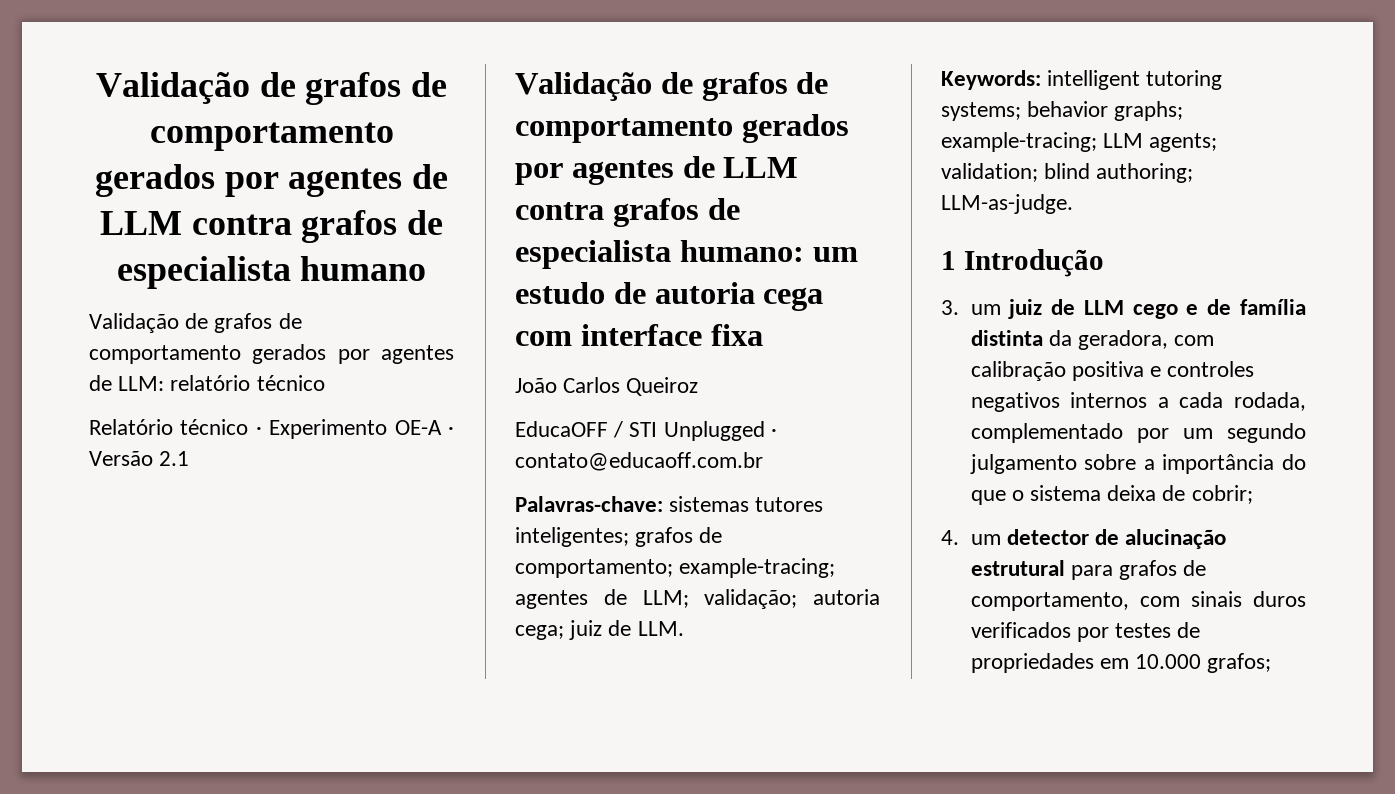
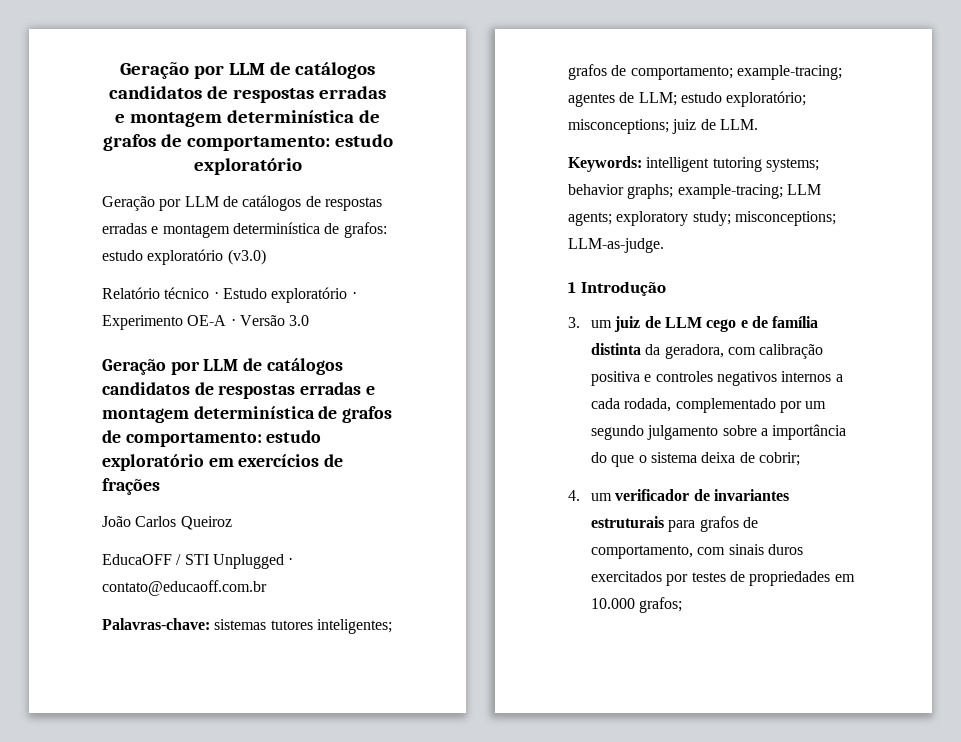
[95,72,448,105] [149,122,394,151] [94,164,449,197] [99,210,444,243] [116,256,427,289] [89,313,302,333] [89,344,454,364] [89,375,325,391] Validação de grafos de comportamento gerados por agentes de LLM contra grafos de especialista humano // Validação de grafos de comportamento gerados por agentes de LLM: relatório técnico -> [119,62,376,79] [109,86,386,103] [115,110,380,127] [102,134,393,151] [193,158,302,175] [102,195,382,211] [102,222,387,238] [102,249,266,265] Geração por LLM de catálogos candidatos de respostas erradas e montagem determinística de grafos de comportamento: estudo exploratório // Geração por LLM de catálogos de respostas erradas e montagem determinística de grafos: estudo exploratório (v3.0)
(262, 431) none -> [222,287,357,303] Estudo exploratório ·
[159,451,190,466] [515,72,829,101] [515,114,849,143] [515,156,799,185] [515,198,740,227] [515,240,858,269] [515,282,824,311] [515,324,763,346] 2.1 // Validação de grafos de comportamento gerados por agentes de LLM contra grafos de especialista humano: um estudo de autoria cega com interface fixa -> [289,315,310,326] [102,358,343,375] [102,382,375,399] [102,406,393,423] [102,430,322,447] [102,454,344,471] [102,478,160,495] 3.0 // Geração por LLM de catálogos candidatos de respostas erradas e montagem determinística de grafos de comportamento: estudo exploratório em exercícios de frações
[704,589,880,609] [515,625,564,640] validação; autoria cega; -> [680,91,807,107] [568,119,669,134] estudo exploratório; misconceptions;
[941,163,1194,183] validation; blind authoring; -> [616,211,836,226] exploratory study; misconceptions;
[1006,529,1227,549] [970,560,1065,576] detector de alucinação estrutural -> [615,489,789,501] [590,516,664,528] verificador de invariantes estruturais
[970,622,1071,638] verificados -> [590,571,662,582] exercitados

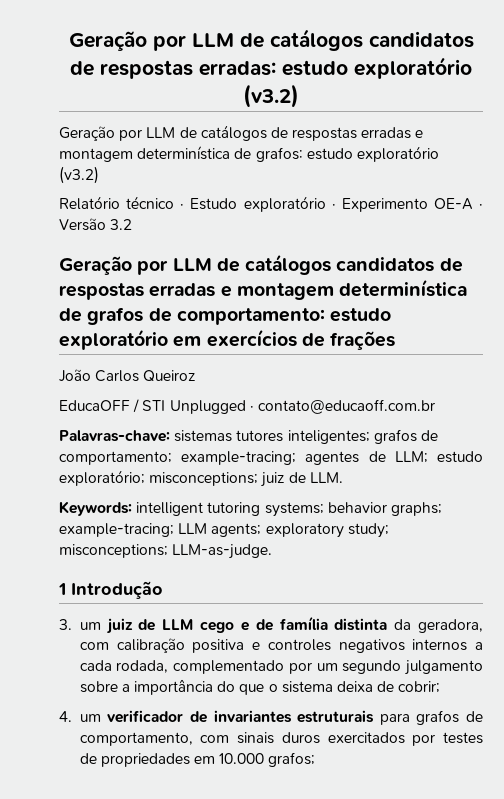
[119,62,376,79] [109,86,386,103] [115,110,380,127] [102,134,393,151] [193,158,302,175] Geração por LLM de catálogos candidatos de respostas erradas e montagem determinística de grafos de comportamento: estudo exploratório -> [68,29,474,51] [70,57,472,79] [243,84,299,108] Geração por LLM de catálogos candidatos de respostas erradas: estudo exploratório (v3.2)
[227,249,266,265] (v3.0) -> [59,166,99,184] (v3.2)
[289,315,310,326] 3.0 -> [110,219,133,230] 3.2

